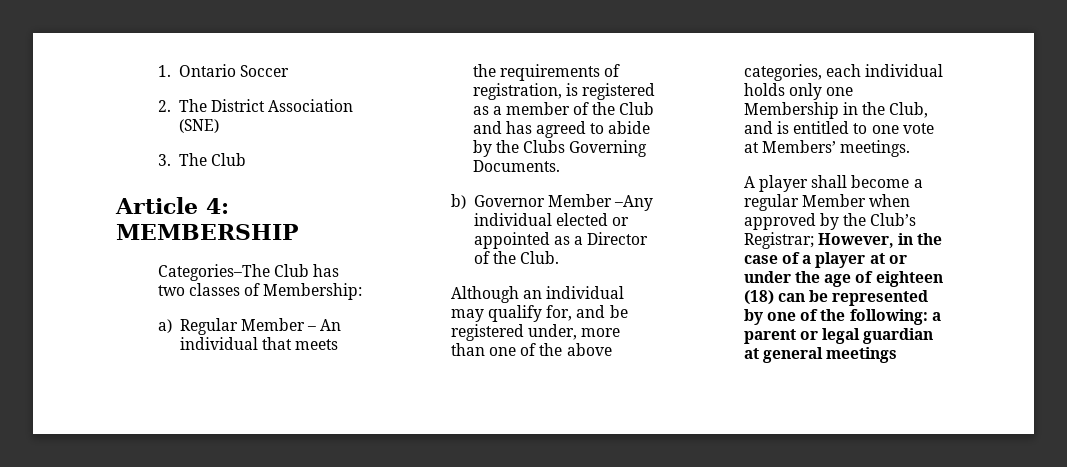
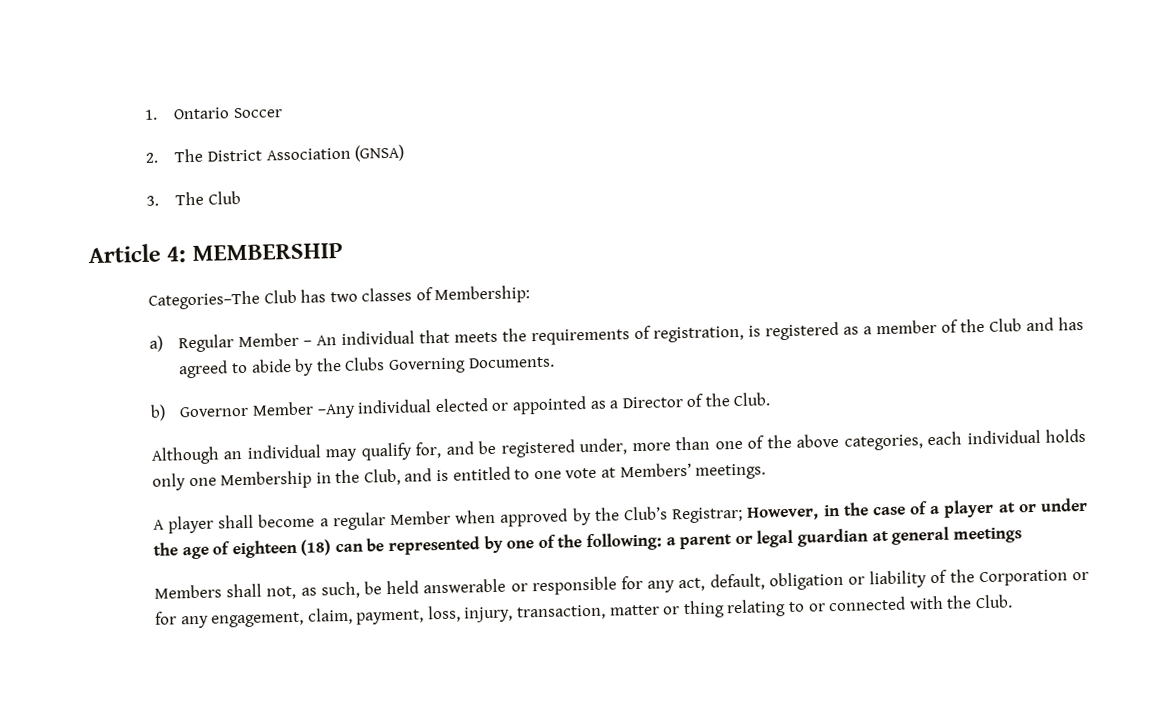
[178,119,219,133] (SNE) -> [354,144,405,162] (GNSA)
(898, 355) none -> [153,569,1089,600] [154,594,1013,629] // Members shall not, as such, be held answerable or responsible for any act, default, obligation or liability of the Corporation or for any engagement, claim, payment, loss, injury, transaction, matter or thing relating to or connected with the Club.

